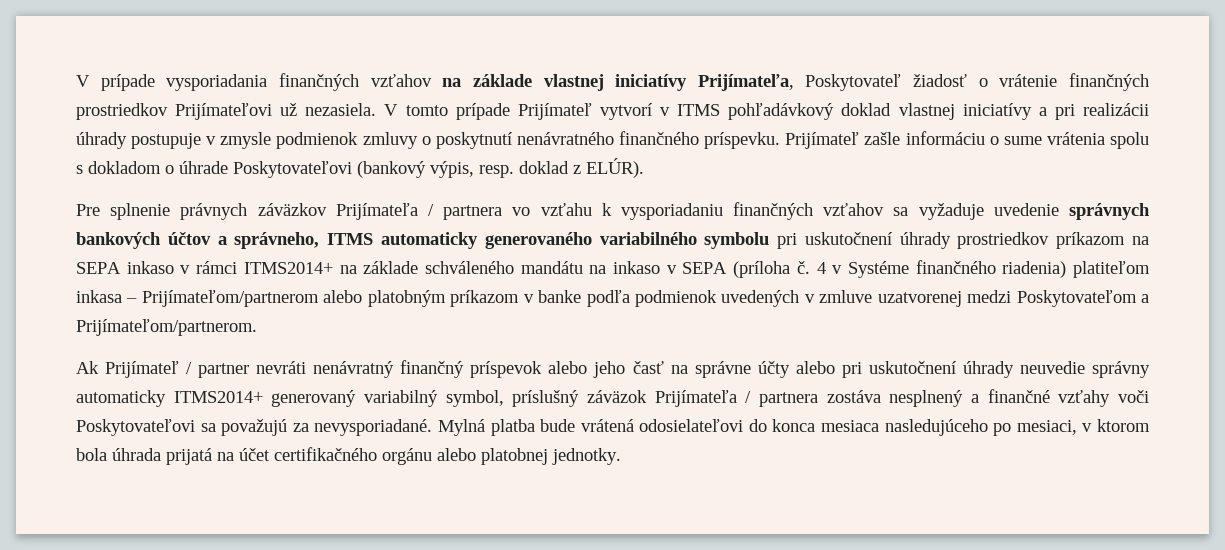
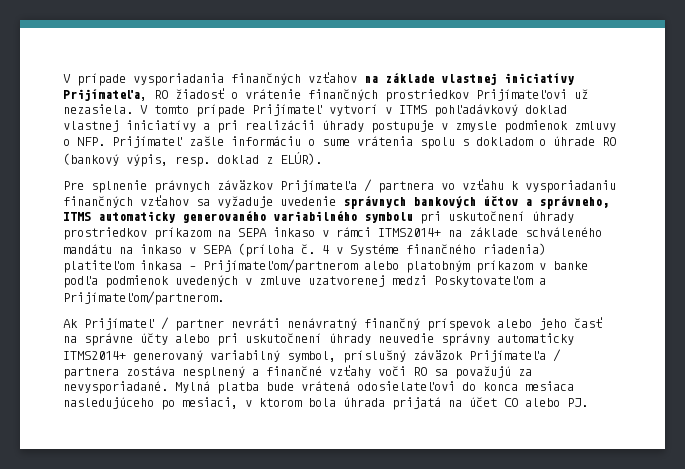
[805,74,902,91] Poskytovateľ -> [154,90,168,99] RO
[435,131,781,149] poskytnutí nenávratného finančného príspevku. -> [77,137,105,146] NFP.
[233,161,352,178] Poskytovateľovi -> [602,137,616,146] RO
[76,419,195,436] Poskytovateľovi -> [413,367,427,376] RO
[274,447,621,465] certifikačného orgánu alebo platobnej jednotky. -> [504,398,588,407] CO alebo PJ.

